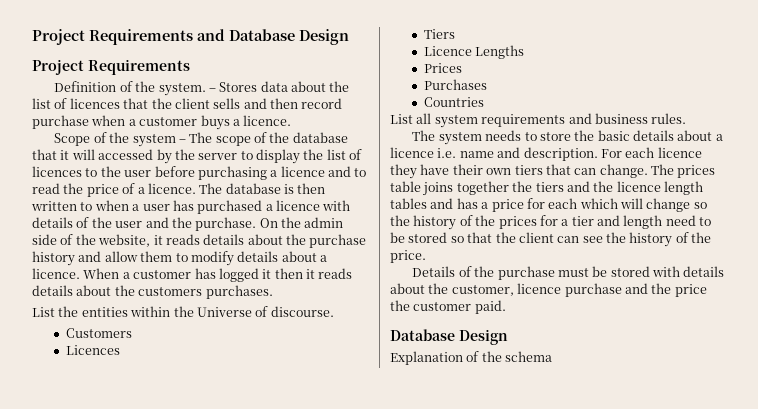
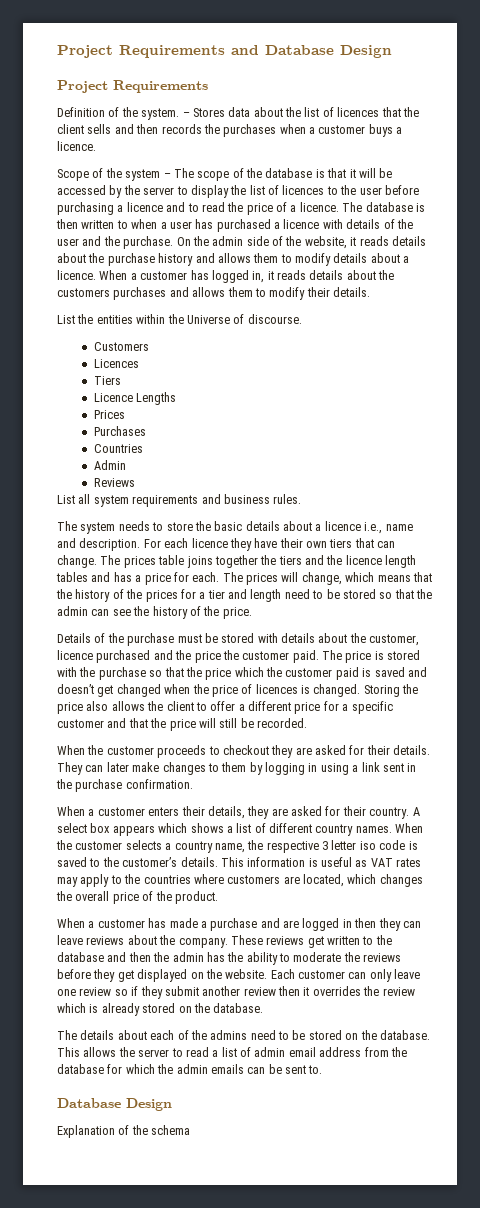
[301,98,343,109] [32,115,89,129] record purchase -> [161,124,277,137] records the purchases
(348, 137) none -> [315,169,325,178] is
(95, 154) none -> [379,168,393,178] be
[104,251,138,262] allow -> [217,253,251,263] allows
[262,268,303,279] it then -> [252,271,265,283] in,
[205,285,273,299] purchases. -> [113,287,370,300] purchases and allows them to modify their details.
(484, 102) none -> [93,460,126,470] [93,478,135,487] // Admin // Reviews
[437,148,457,158] i.e. -> [364,522,383,534] i.e.,
[548,198,707,212] each which will change so -> [192,572,432,585] each. The prices will change, which means that
[518,232,554,243] client -> [57,606,88,616] admin
[564,283,622,297] purchase -> [96,650,151,663] purchased
(506, 307) none -> [322,650,421,663] [57,667,427,680] [57,684,419,697] [57,701,393,714] [57,718,307,731] [57,745,431,758] [57,762,417,775] [56,779,193,792] [57,806,420,819] [57,823,424,836] [56,840,418,853] [57,857,422,867] [57,874,423,887] [56,891,218,904] [57,918,421,931] [57,935,392,948] [57,952,402,965] [57,969,421,982] [57,986,415,999] [57,1003,264,1016] [57,1030,430,1040] [57,1047,407,1057] [57,1064,323,1074] The price is stored with the purchase so that the price which the customer paid is saved and doesn’t get changed when the price of licences is changed. Storing the price also allows the client to offer a different price for a specific customer and that the price will still be recorded. // When the customer proceeds to checkout they are asked for their details. They can later make changes to them by logging in using a link sent in the purchase confirmation. // When a customer enters their details, they are asked for their country. A select box appears which shows a list of different country names. When the customer selects a country name, the respective 3 letter iso code is saved to the customer’s details. This information is useful as VAT rates may apply to the countries where customers are located, which changes the overall price of the product. // When a customer has made a purchase and are logged in then they can leave reviews about the company. These reviews get written to the database and then the admin has the ability to moderate the reviews before they get displayed on the website. Each customer can only leave one review so if they submit another review then it overrides the review which is already stored on the database. // The details about each of the admins need to be stored on the database. This allows the server to read a list of admin email address from the database for which the admin emails can be sent to.

